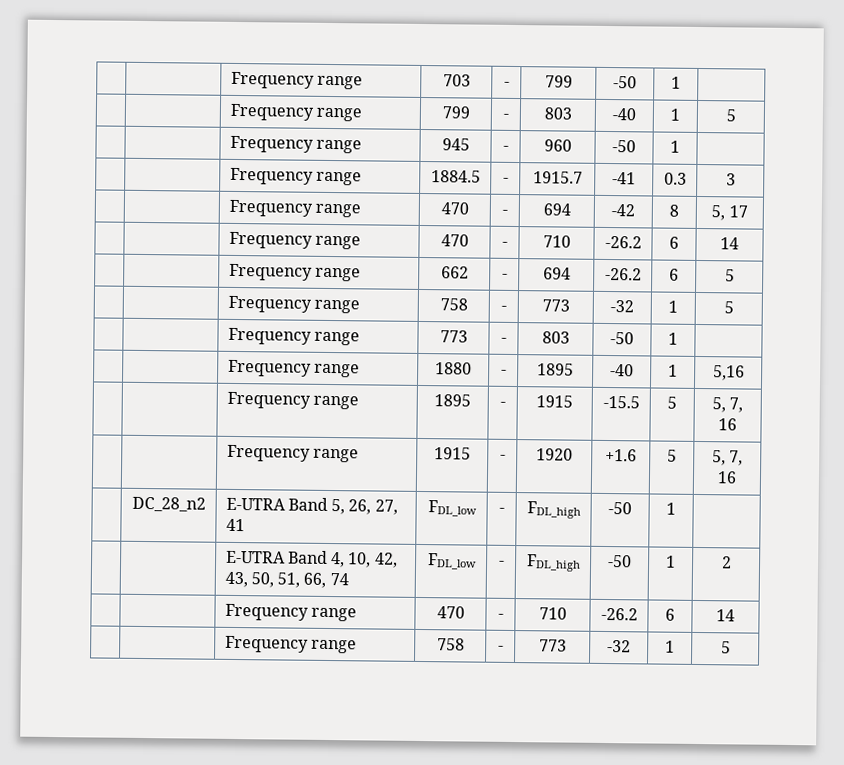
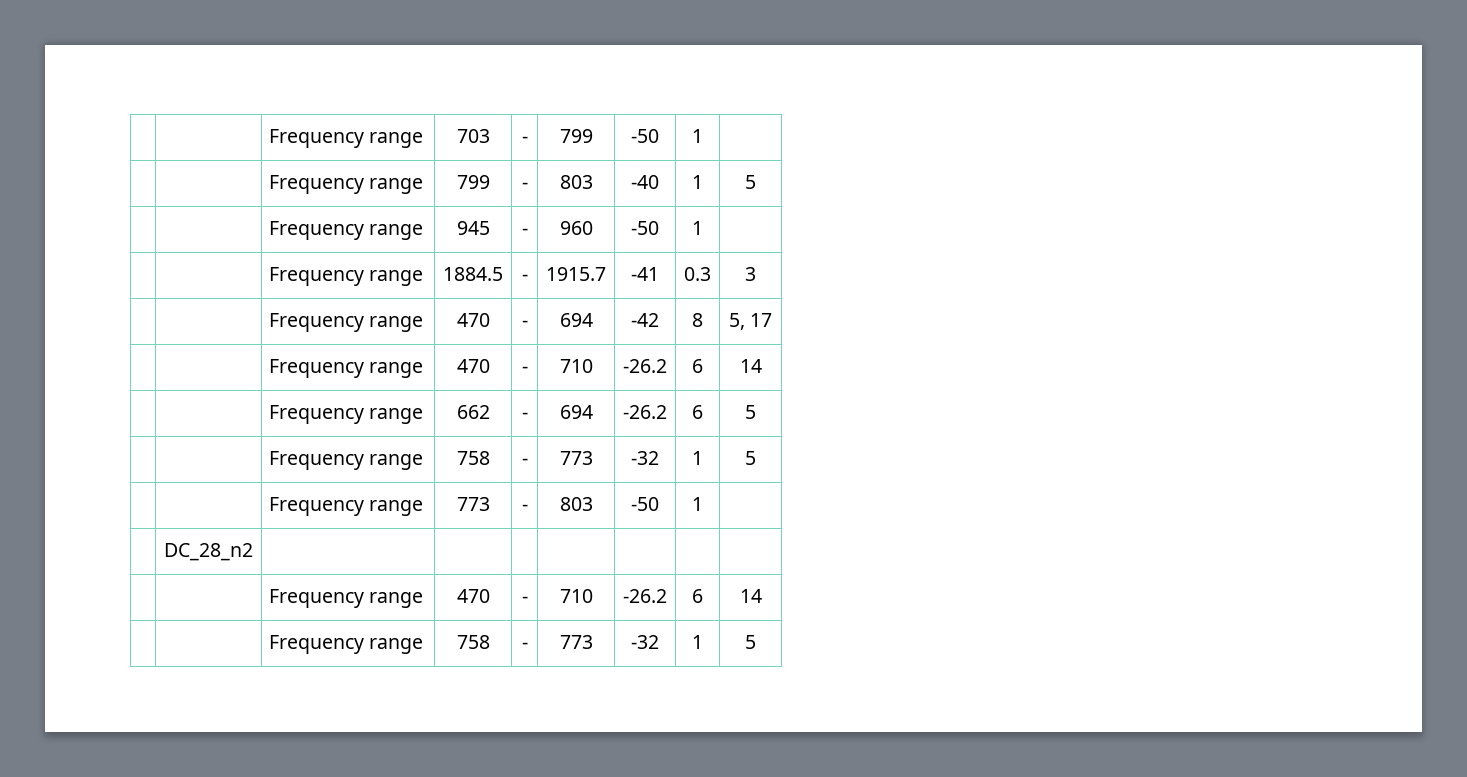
[227,359,360,378] [435,362,472,375] [500,369,507,375] [537,363,574,376] [610,364,634,377] [668,364,678,377] [712,365,745,381] [226,391,359,410] [434,394,471,407] [499,401,506,407] [536,395,573,408] [602,395,640,409] [667,396,677,409] [711,397,744,413] [718,418,737,431] [226,444,359,463] [434,447,471,460] [499,454,506,460] [536,448,573,461] [605,448,637,462] [667,449,677,462] [711,450,744,466] [717,471,737,484] [131,496,206,512] [225,497,398,515] [225,518,245,532] [427,500,477,517] [498,507,505,513] [526,501,581,519] [608,502,632,515] [666,502,676,515] [225,550,398,568] [224,571,349,588] [426,553,477,570] [498,560,505,566] [525,554,581,572] [608,555,632,568] [666,555,676,568] [721,556,732,569] | Frequency range | 1880 | - | 1895 | -40 | 1 | 5,16 // | | Frequency range | 1895 | - | 1915 | -15.5 | 5 | 5, 7, 16 // | | Frequency range | 1915 | - | 1920 | +1.6 | 5 | 5, 7, 16 // | DC_28_n2 | E-UTRA Band 5, 26, 27, 41 | FDL_low | - | FDL_high | -50 | 1 | // | | E-UTRA Band 4, 10, 42, 43, 50, 51, 66, 74 | FDL_low | - | FDL_high | -50 | 1 | 2 -> [164,543,253,561] DC_28_n2 | | | | | | |

